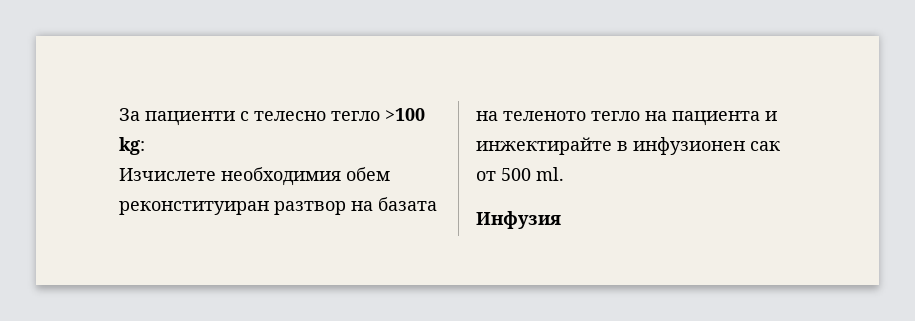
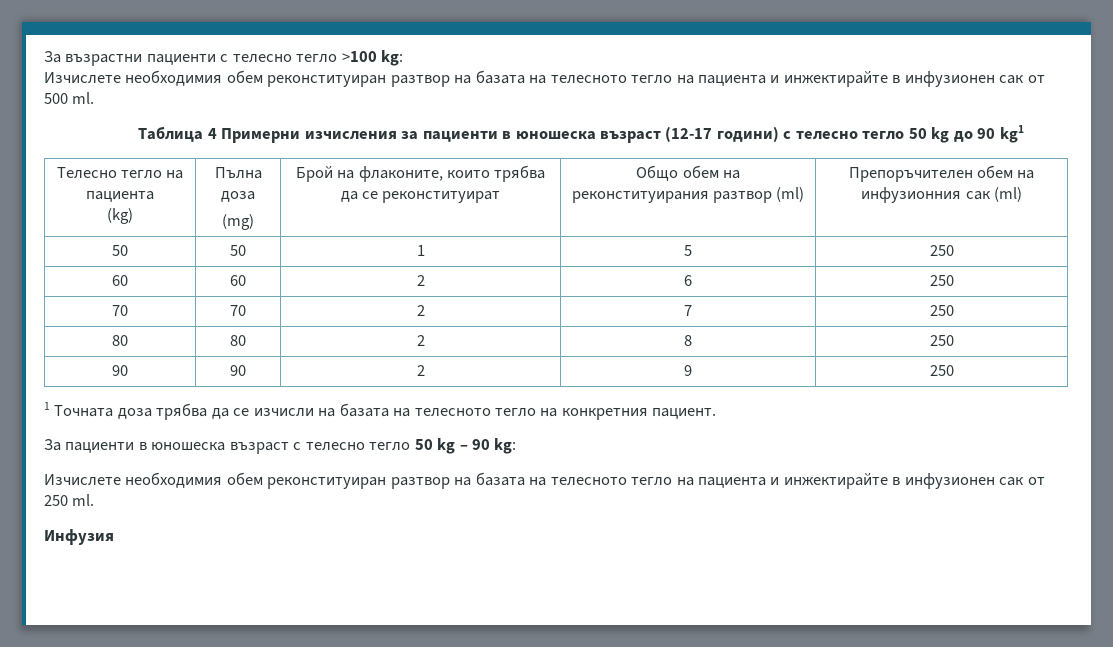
[119,108,140,121] За -> [44,51,143,66] За възрастни
[503,111,586,121] теленото -> [550,75,627,84] телесното
(564, 174) none -> [138,125,1024,143] [56,167,184,179] [86,191,154,202] [107,208,133,224] [214,167,262,179] [221,191,255,202] [222,214,254,230] [295,165,546,182] [340,191,501,203] [636,165,740,181] [571,187,805,203] [848,165,1035,182] [861,187,1022,203] [112,245,128,256] [230,245,246,256] [416,245,425,256] [684,245,692,256] [929,245,954,256] [112,275,128,286] [230,275,246,286] [416,275,425,286] [684,275,692,286] [929,275,954,286] [112,305,128,316] [230,305,246,316] [416,305,425,316] [684,305,692,316] [929,305,954,316] [112,335,128,346] [230,335,246,346] [416,335,425,346] [684,335,692,346] [929,335,954,346] [112,365,128,376] [230,365,246,376] [416,365,425,376] [684,365,692,376] [929,365,954,376] [44,402,717,420] [44,438,517,454] [44,472,1045,489] [44,494,95,506] // Таблица 4 Примерни изчисления за пациенти в юношеска възраст (12-17 години) с телесно тегло 50 kg до 90 kg1 // Телесно тегло на пациента // (kg) | Пълна доза // (mg) | Брой на флаконите, които трябва да се реконституират | Общо обем на реконституирания разтвор (ml) | Препоръчителен обем на инфузионния сак (ml) // 50 | 50 | 1 | 5 | 250 // 60 | 60 | 2 | 6 | 250 // 70 | 70 | 2 | 7 | 250 // 80 | 80 | 2 | 8 | 250 // 90 | 90 | 2 | 9 | 250 // 1 Точната доза трябва да се изчисли на базата на телесното тегло на конкретния пациент. // За пациенти в юношеска възраст с телесно тегло 50 kg – 90 kg: // Изчислете необходимия обем реконституиран разтвор на базата на телесното тегло на пациента и инжектирайте в инфузионен сак от 250 ml.

